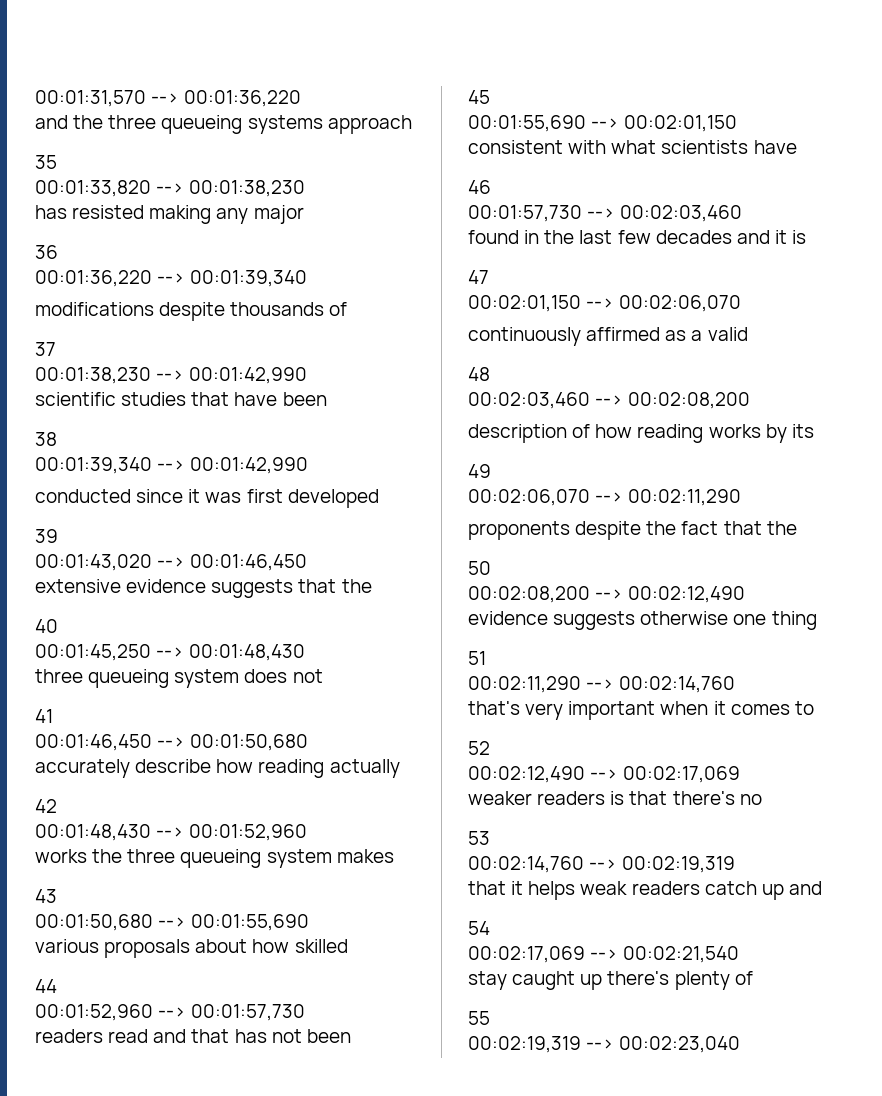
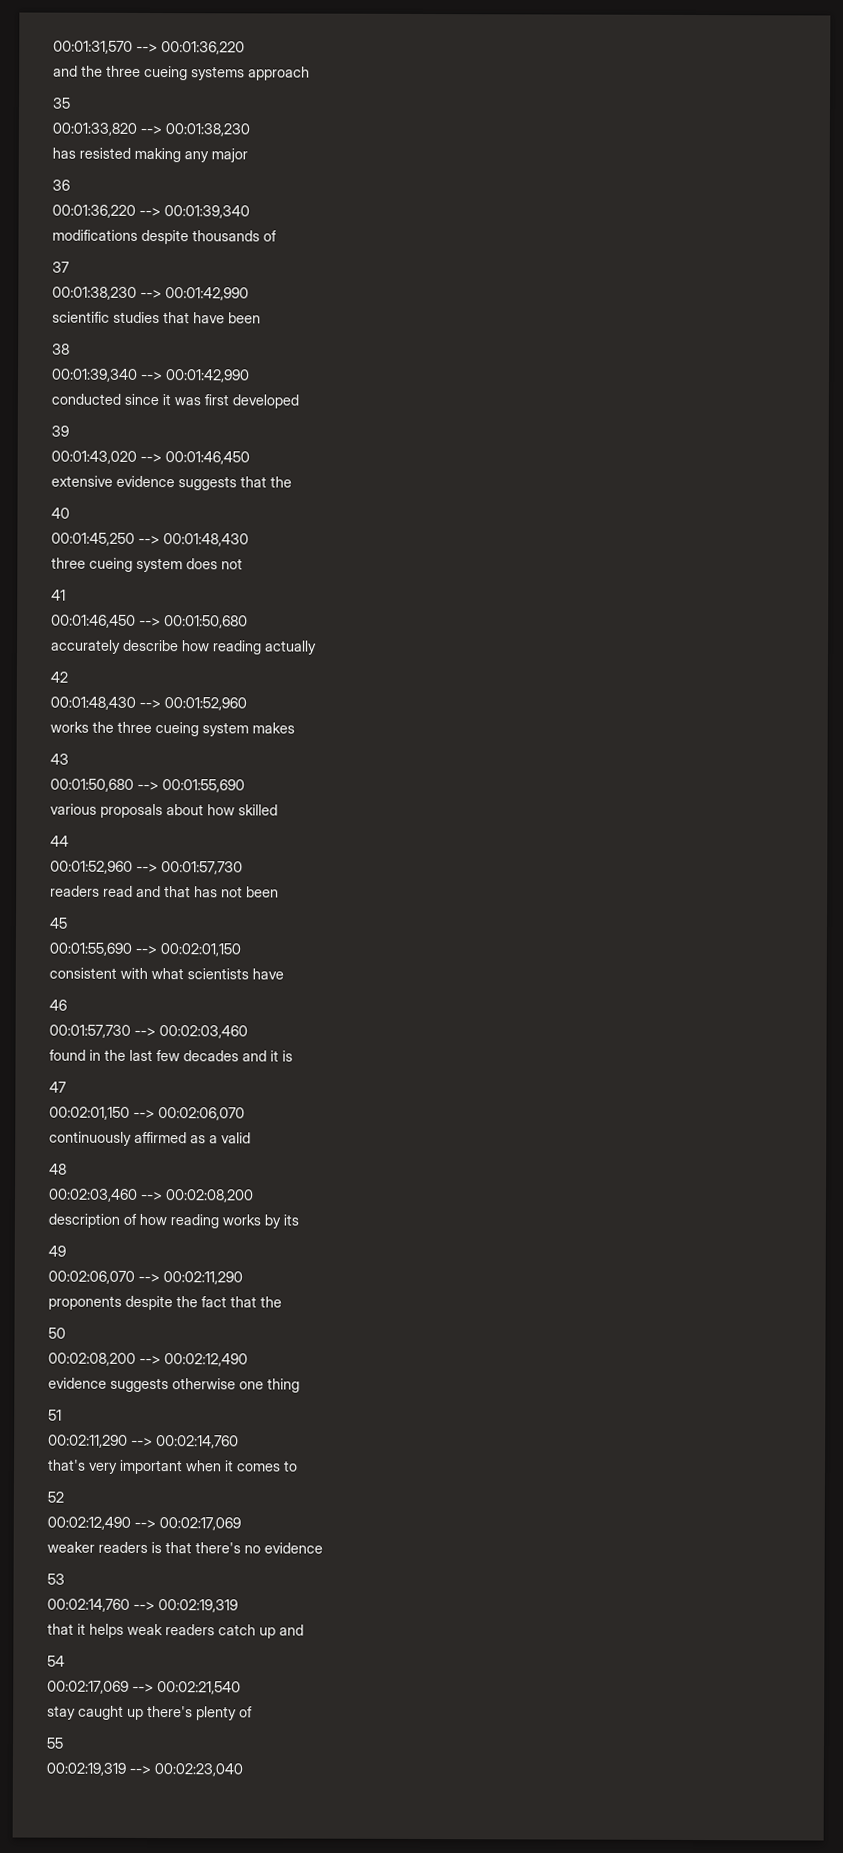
[161,115,243,134] queueing -> [144,65,188,81] cueing
[88,669,170,688] queueing -> [89,557,133,572] cueing
[180,849,262,868] queueing -> [155,722,199,737] cueing
(762, 799) none -> [264,1542,323,1554] evidence

